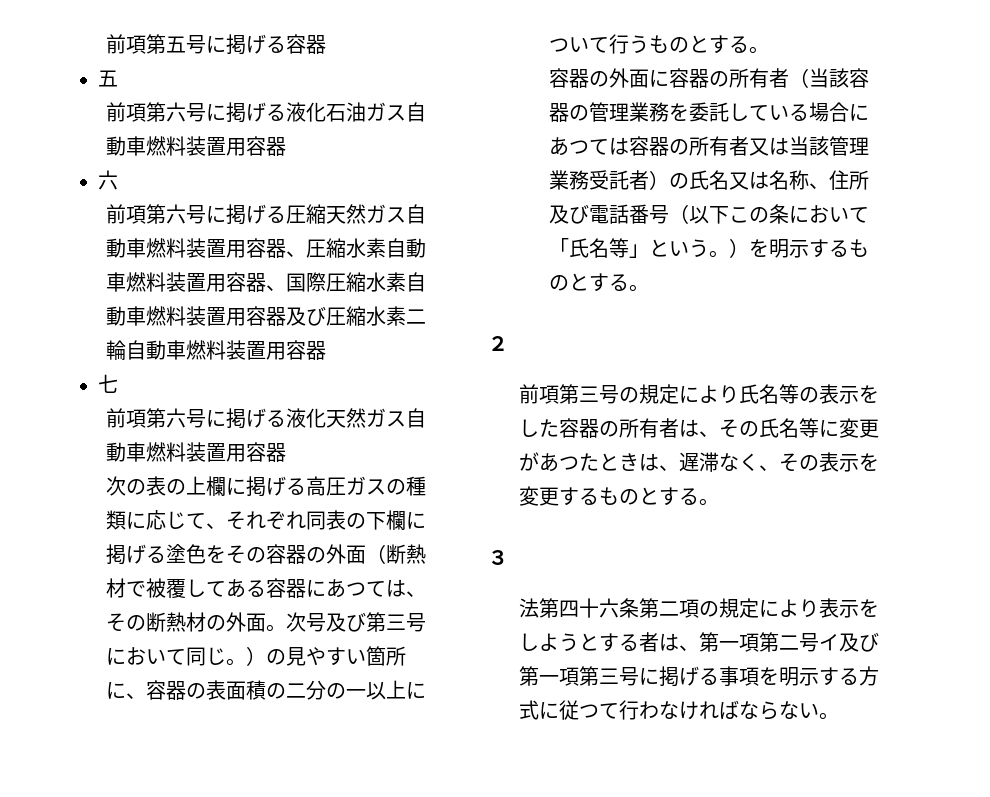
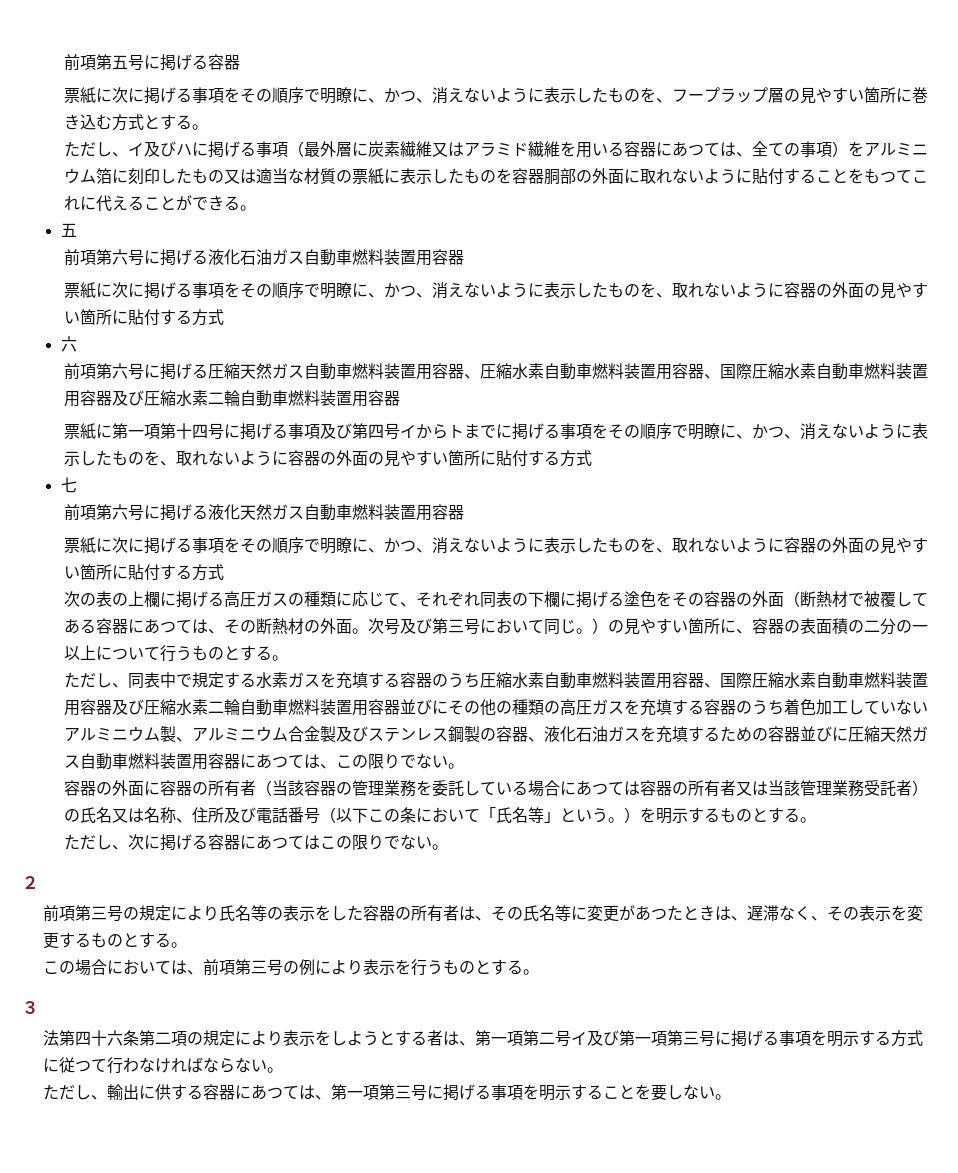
(327, 44) none -> [64,87,929,104] [64,114,209,131] [64,141,929,158] [64,168,929,185] [64,195,257,212] // 票紙に次に掲げる事項をその順序で明瞭に、かつ、消えないように表示したものを、フープラップ層の見やすい箇所に巻き込む方式とする。 // ただし、イ及びハに掲げる事項（最外層に炭素繊維又はアラミド繊維を用いる容器にあつては、全ての事項）をアルミニウム箔に刻印したもの又は適当な材質の票紙に表示したものを容器胴部の外面に取れないように貼付することをもつてこれに代えることができる。
(287, 146) none -> [64,282,929,299] [64,309,225,326] // 票紙に次に掲げる事項をその順序で明瞭に、かつ、消えないように表示したものを、取れないように容器の外面の見やすい箇所に貼付する方式
(327, 350) none -> [64,423,929,440] [64,450,593,467] // 票紙に第一項第十四号に掲げる事項及び第四号イからトまでに掲げる事項をその順序で明瞭に、かつ、消えないように表示したものを、取れないように容器の外面の見やすい箇所に貼付する方式
(287, 452) none -> [64,537,929,554] [64,564,225,581] // 票紙に次に掲げる事項をその順序で明瞭に、かつ、消えないように表示したものを、取れないように容器の外面の見やすい箇所に貼付する方式
(770, 50) none -> [64,672,929,689] [64,699,929,716] [64,726,929,743] [64,753,465,770] // ただし、同表中で規定する水素ガスを充填する容器のうち圧縮水素自動車燃料装置用容器、国際圧縮水素自動車燃料装置用容器及び圧縮水素二輪自動車燃料装置用容器並びにその他の種類の高圧ガスを充填する容器のうち着色加工していないアルミニウム製、アルミニウム合金製及びステンレス鋼製の容器、液化石油ガスを充填するための容器並びに圧縮天然ガス自動車燃料装置用容器にあつては、この限りでない。
(650, 288) none -> [64,834,449,851] // ただし、次に掲げる容器にあつてはこの限りでない。
(719, 502) none -> [43,959,540,976] // この場合においては、前項第三号の例により表示を行うものとする。
(839, 716) none -> [43,1084,732,1101] // ただし、輸出に供する容器にあつては、第一項第三号に掲げる事項を明示することを要しない。

